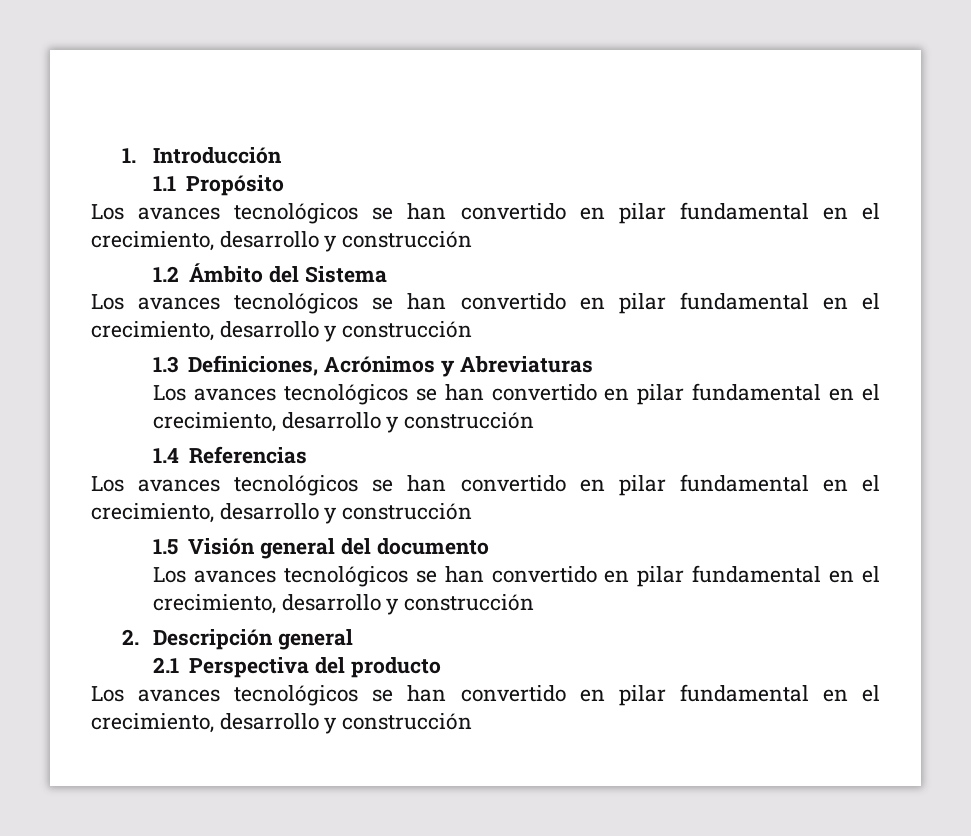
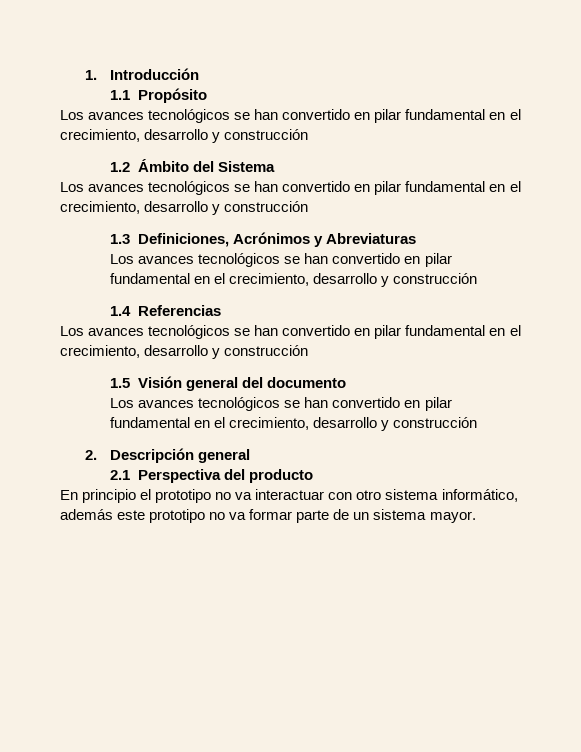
[91,684,881,706] [91,713,473,734] Los avances tecnológicos se han convertido en pilar fundamental en el crecimiento, desarrollo y construcción -> [60,489,518,503] [60,509,476,523] En principio el prototipo no va interactuar con otro sistema informático, además este prototipo no va formar parte de un sistema mayor.

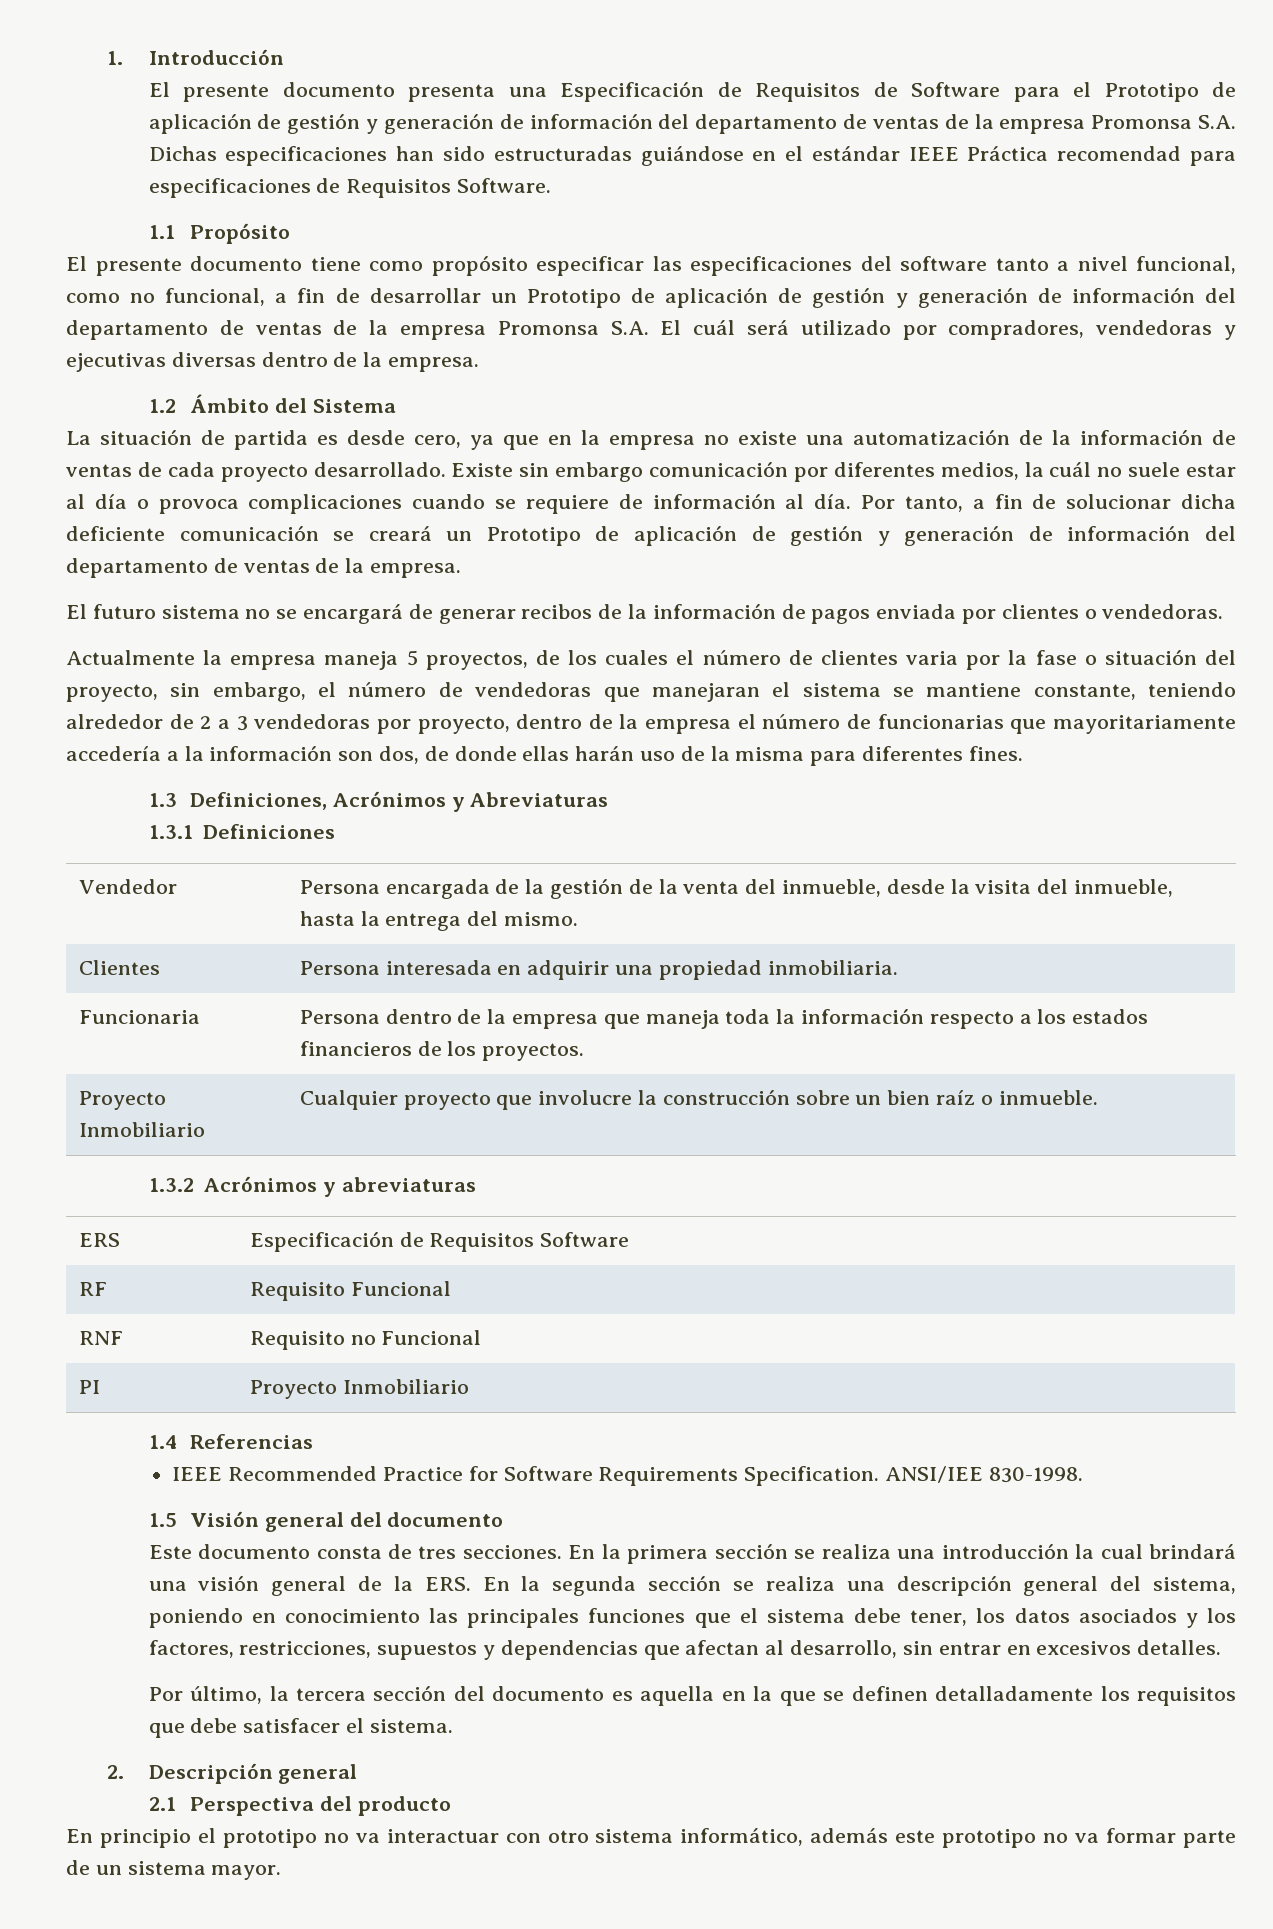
[110,88,207,103] [60,109,521,123] [60,129,309,143] [110,159,275,172] [60,181,521,195] [60,201,309,215] 1.1 Propósito // Los avances tecnológicos se han convertido en pilar fundamental en el crecimiento, desarrollo y construcción // 1.2 Ámbito del Sistema // Los avances tecnológicos se han convertido en pilar fundamental en el crecimiento, desarrollo y construcción -> [148,81,1236,102] [148,113,1236,134] [148,146,1237,166] [148,178,552,198] [148,223,290,244] [66,255,1236,276] [66,287,1236,308] [66,320,1236,340] [66,352,480,372] [148,394,396,413] [66,429,1236,450] [66,461,1236,482] [66,493,1237,514] [66,525,1236,546] [66,558,462,578] [66,603,1224,624] [66,649,1236,670] [66,682,1237,702] [66,714,1236,734] [66,745,1023,766] El presente documento presenta una Especificación de Requisitos de Software para el Prototipo de aplicación de gestión y generación de información del departamento de ventas de la empresa Promonsa S.A. Dichas especificaciones han sido estructuradas guiándose en el estándar IEEE Práctica recomendad para especificaciones de Requisitos Software. // 1.1 Propósito // El presente documento tiene como propósito especificar las especificaciones del software tanto a nivel funcional, como no funcional, a fin de desarrollar un Prototipo de aplicación de gestión y generación de información del departamento de ventas de la empresa Promonsa S.A. El cuál será utilizado por compradores, vendedoras y ejecutivas diversas dentro de la empresa. // 1.2 Ámbito del Sistema // La situación de partida es desde cero, ya que en la empresa no existe una automatización de la información de ventas de cada proyecto desarrollado. Existe sin embargo comunicación por diferentes medios, la cuál no suele estar al día o provoca complicaciones cuando se requiere de información al día. Por tanto, a fin de solucionar dicha deficiente comunicación se creará un Prototipo de aplicación de gestión y generación de información del departamento de ventas de la empresa. // El futuro sistema no se encargará de generar recibos de la información de pagos enviada por clientes o vendedoras. // Actualmente la empresa maneja 5 proyectos, de los cuales el número de clientes varia por la fase o situación del proyecto, sin embargo, el número de vendedoras que manejaran el sistema se mantiene constante, teniendo alrededor de 2 a 3 vendedoras por proyecto, dentro de la empresa el número de funcionarias que mayoritariamente accedería a la información son dos, de donde ellas harán uso de la misma para diferentes fines.
[110,253,452,267] [110,273,478,287] [110,305,221,316] [60,325,521,339] [60,345,309,359] Los avances tecnológicos se han convertido en pilar fundamental en el crecimiento, desarrollo y construcción // 1.4 Referencias // Los avances tecnológicos se han convertido en pilar fundamental en el crecimiento, desarrollo y construcción -> [148,824,336,839] [78,879,177,894] [299,878,1174,899] [299,911,578,931] [78,960,160,975] [299,960,898,980] [78,1010,200,1024] [299,1008,1149,1029] [299,1041,585,1061] [78,1091,166,1110] [78,1122,205,1137] [299,1089,1098,1110] [148,1176,477,1197] [78,1233,120,1247] [249,1231,630,1252] [78,1282,107,1296] [249,1281,451,1301] [78,1331,123,1345] [249,1330,482,1350] [78,1380,100,1394] [249,1379,469,1399] [148,1434,313,1449] [172,1466,1083,1486] 1.3.1 Definiciones // Vendedor | Persona encargada de la gestión de la venta del inmueble, desde la visita del inmueble, hasta la entrega del mismo. // Clientes | Persona interesada en adquirir una propiedad inmobiliaria. // Funcionaria | Persona dentro de la empresa que maneja toda la información respecto a los estados financieros de los proyectos. // Proyecto Inmobiliario | Cualquier proyecto que involucre la construcción sobre un bien raíz o inmueble. // 1.3.2 Acrónimos y abreviaturas // ERS | Especificación de Requisitos Software // RF | Requisito Funcional // RNF | Requisito no Funcional // PI | Proyecto Inmobiliario // 1.4 Referencias // IEEE Recommended Practice for Software Requirements Specification. ANSI/IEE 830-1998.
[110,397,452,411] [110,417,478,431] Los avances tecnológicos se han convertido en pilar fundamental en el crecimiento, desarrollo y construcción -> [148,1543,1236,1564] [148,1575,1236,1596] [148,1608,1237,1628] [148,1640,1222,1660] [148,1685,1236,1706] [148,1718,453,1738] Este documento consta de tres secciones. En la primera sección se realiza una introducción la cual brindará una visión general de la ERS. En la segunda sección se realiza una descripción general del sistema, poniendo en conocimiento las principales funciones que el sistema debe tener, los datos asociados y los factores, restricciones, supuestos y dependencias que afectan al desarrollo, sin entrar en excesivos detalles. // Por último, la tercera sección del documento es aquella en la que se definen detalladamente los requisitos que debe satisfacer el sistema.

